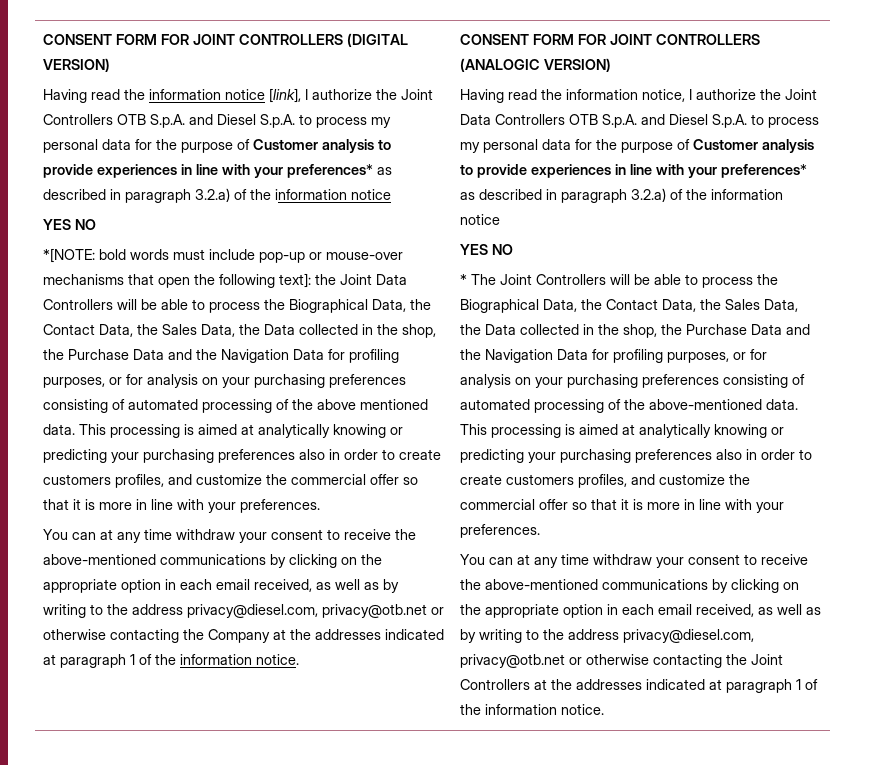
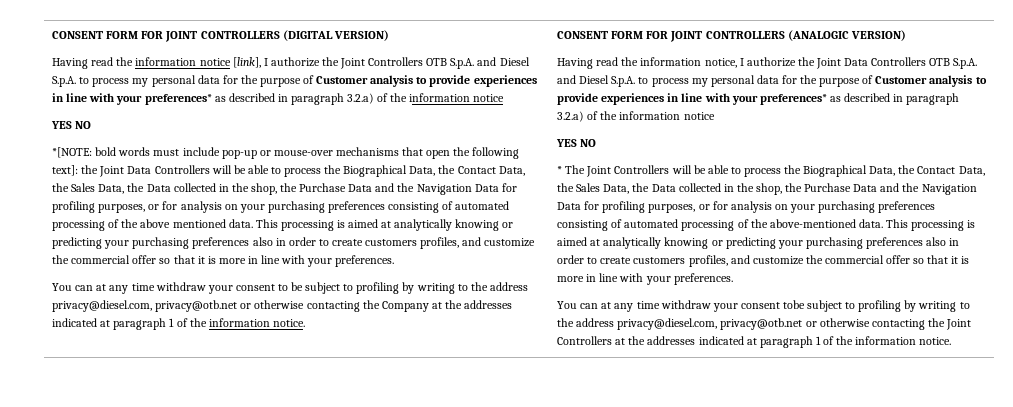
[344,529,417,540] [43,554,383,568] [43,579,380,593] receive the above-mentioned communications by clicking on the appropriate option in each email received, as well as -> [291,282,400,294] be subject to profiling
[744,554,809,565] [460,579,800,593] [460,604,822,618] to receive the above-mentioned communications by clicking on the appropriate option in each email received, as well as -> [782,300,902,312] tobe subject to profiling

